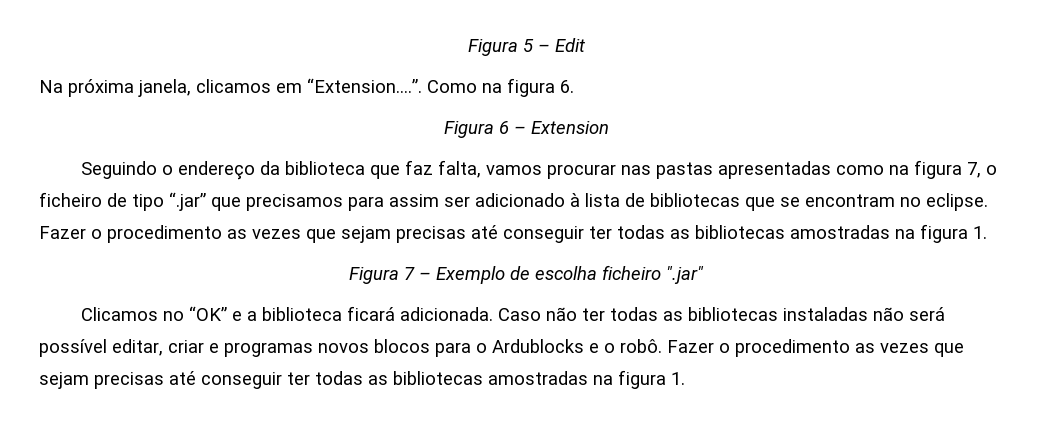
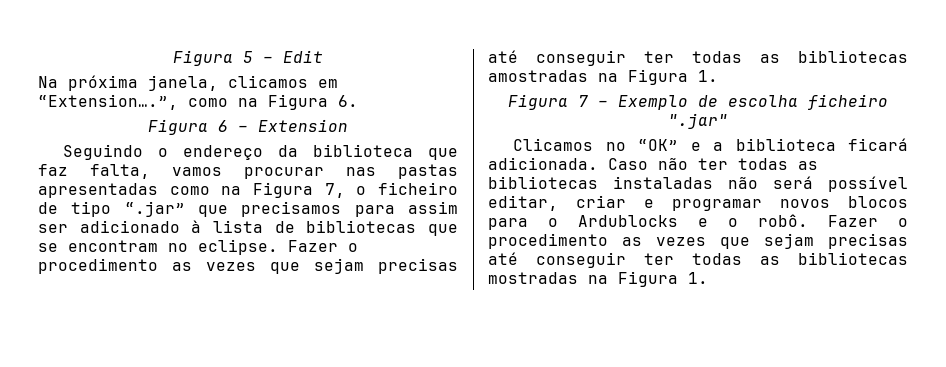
[307,78,555,97] “Extension….”. Como na figura -> [38,94,328,110] “Extension….”, como na Figura
[914,160,963,179] figura -> [252,182,313,198] Figura
[920,224,968,243] figura -> [628,69,688,85] Figura
[224,342,313,357] programas -> [672,199,762,211] programar
[488,370,666,389] amostradas na figura -> [488,271,678,287] mostradas na Figura

